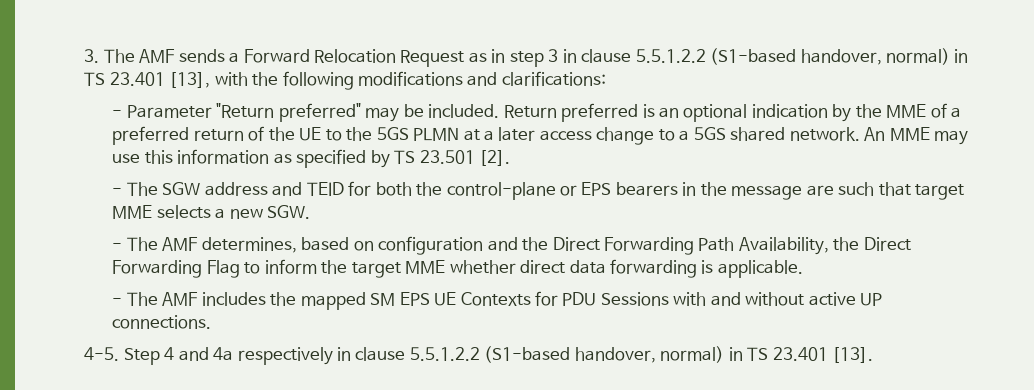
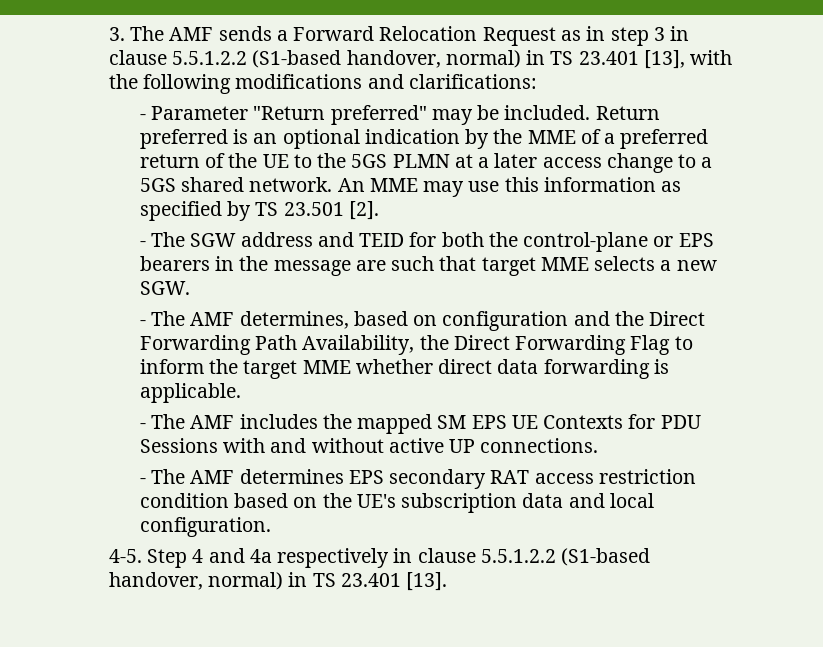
(212, 322) none -> [139,469,696,489] [139,493,654,513] [139,517,271,537] // - The AMF determines EPS secondary RAT access restriction condition based on the UE's subscription data and local configuration.

